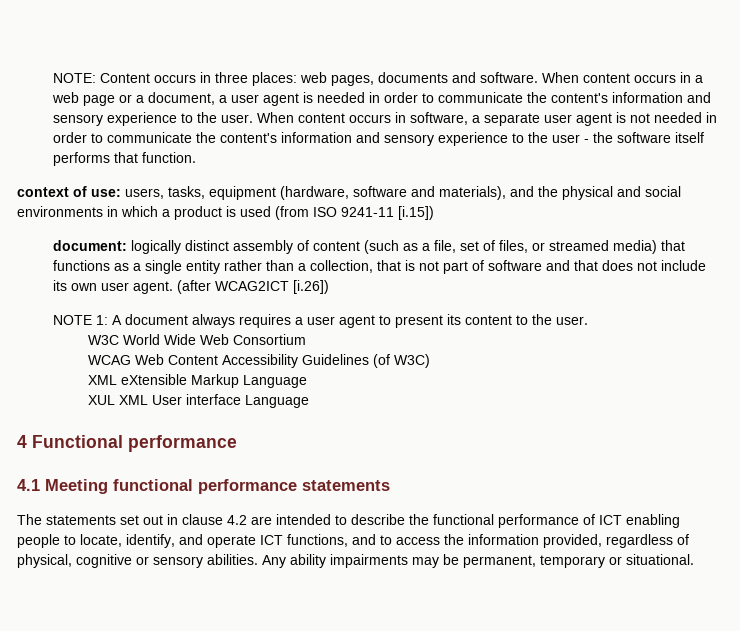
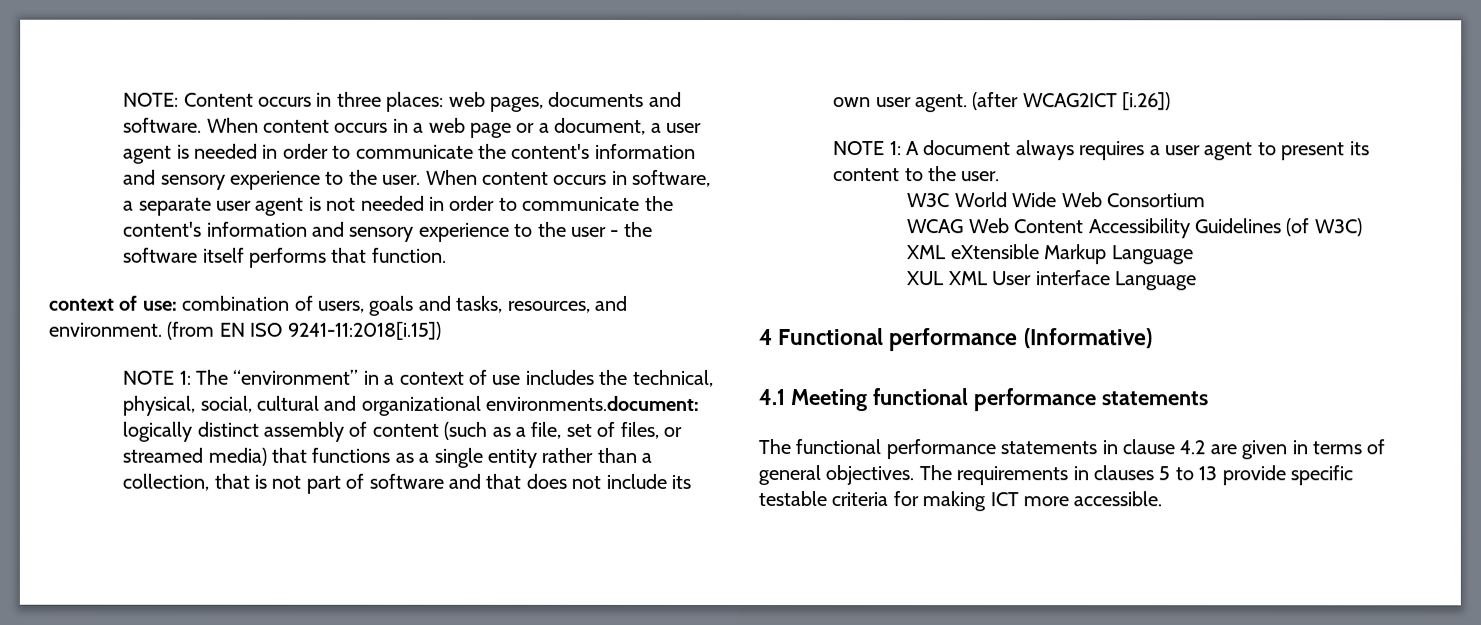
[125,186,681,200] [17,206,434,220] [52,240,127,251] users, tasks, equipment (hardware, software and materials), and the physical and social environments in which a product is used (from ISO 9241-11 [i.15]) // document: -> [182,295,628,316] [48,321,441,340] [122,369,713,387] [122,395,700,416] combination of users, goals and tasks, resources, and environment. (from EN ISO 9241-11:2018[i.15]) // NOTE 1: The “environment” in a context of use includes the technical, physical, social, cultural and organizational environments.document:
(237, 443) none -> [1022,328,1152,349] (Informative)
[46,515,163,525] statements set out -> [795,439,1098,460] functional performance statements
[276,514,680,528] [17,534,689,548] [17,554,694,568] intended to describe the functional performance of ICT enabling people to locate, identify, and operate ICT functions, and to access the information provided, regardless of physical, cognitive or sensory abilities. Any ability impairments may be permanent, temporary or situational. -> [1241,439,1386,460] [758,465,1353,486] [758,491,1163,512] given in terms of general objectives. The requirements in clauses 5 to 13 provide specific testable criteria for making ICT more accessible.

